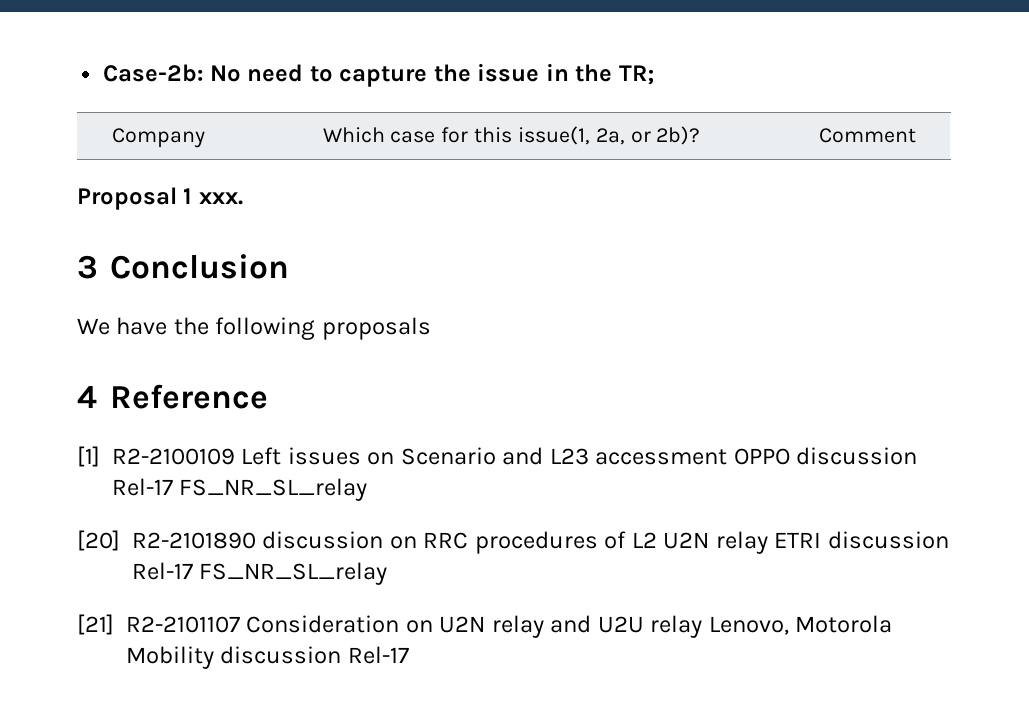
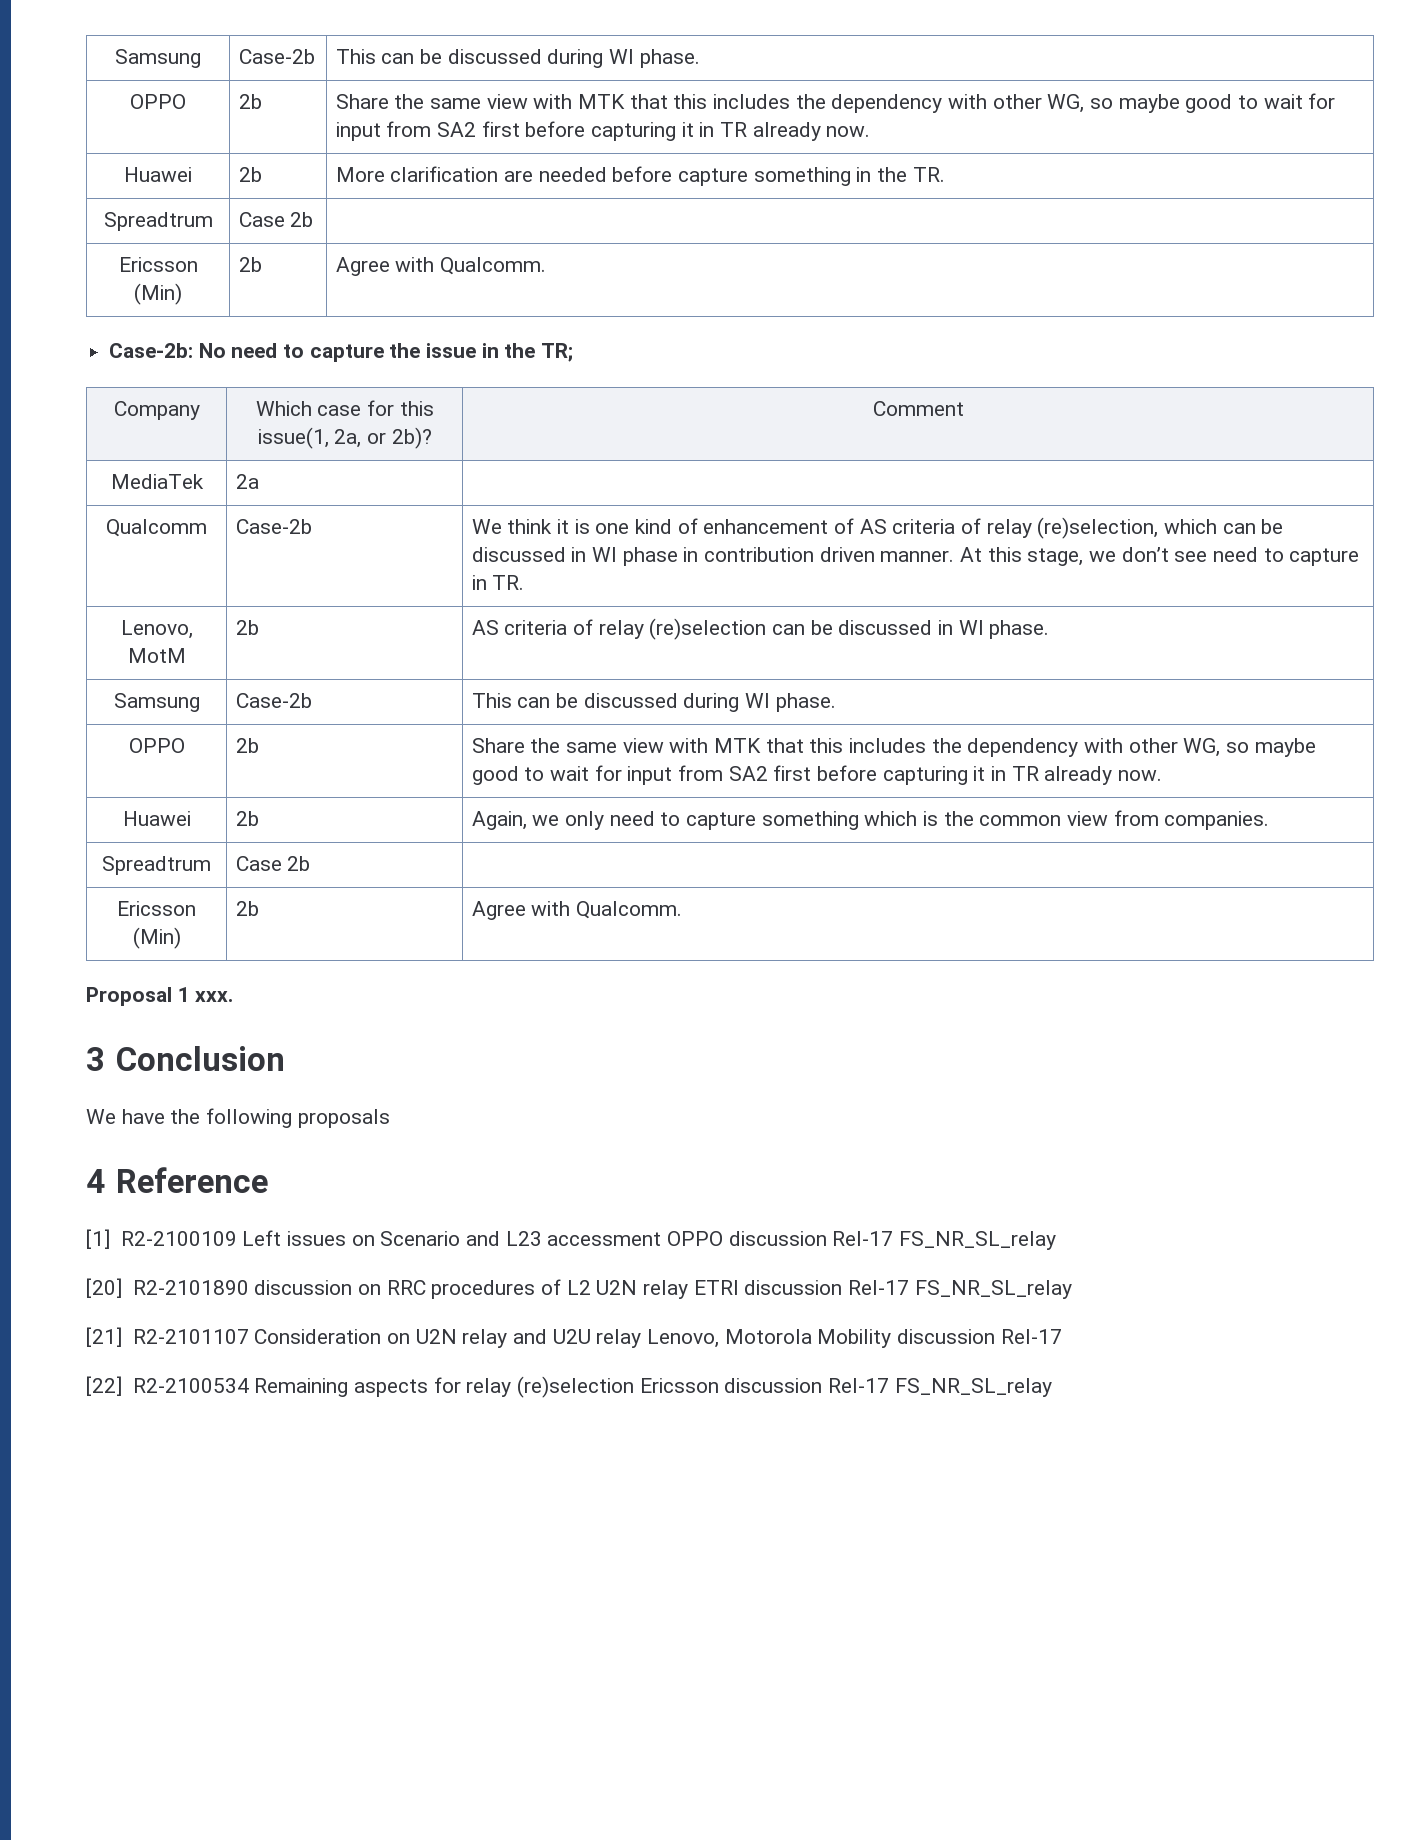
(103, 73) none -> [115,49,201,68] [238,49,315,64] [335,49,700,68] [130,94,186,109] [238,94,262,109] [335,93,1336,113] [335,121,871,141] [124,167,192,182] [238,167,262,182] [335,166,945,186] [103,212,213,231] [238,212,314,227] [118,257,198,272] [134,283,182,305] [238,257,262,272] [335,257,546,276] Samsung | Case-2b | This can be discussed during WI phase. // OPPO | 2b | Share the same view with MTK that this includes the dependency with other WG, so maybe good to wait for input from SA2 first before capturing it in TR already now. // Huawei | 2b | More clarification are needed before capture something in the TR. // Spreadtrum | Case 2b | // Ericsson (Min) | 2b | Agree with Qualcomm. //
(916, 135) none -> [110,474,204,489] [235,474,259,489] [106,519,207,537] [235,519,312,534] [471,517,1284,539] [471,547,1360,566] [471,575,525,590] [120,620,193,639] [127,648,186,663] [235,620,259,635] [471,618,1050,640] [113,693,200,712] [235,693,312,708] [471,693,836,712] [128,738,185,753] [235,738,259,753] [471,738,1316,757] [471,765,1162,785] [122,811,191,826] [235,811,259,826] [471,810,1270,830] [102,856,211,875] [235,856,311,871] [117,901,196,916] [132,927,181,949] [235,901,259,916] [471,901,682,920] // MediaTek | 2a | // Qualcomm | Case-2b | We think it is one kind of enhancement of AS criteria of relay (re)selection, which can be discussed in WI phase in contribution driven manner. At this stage, we don’t see need to capture in TR. // Lenovo, MotM | 2b | AS criteria of relay (re)selection can be discussed in WI phase. // Samsung | Case-2b | This can be discussed during WI phase. // OPPO | 2b | Share the same view with MTK that this includes the dependency with other WG, so maybe good to wait for input from SA2 first before capturing it in TR already now. // Huawei | 2b | Again, we only need to capture something which is the common view from companies. // Spreadtrum | Case 2b | // Ericsson (Min) | 2b | Agree with Qualcomm.
(409, 655) none -> [86,1376,1052,1398] // [22] R2-2100534 Remaining aspects for relay (re)selection Ericsson discussion Rel-17 FS_NR_SL_relay

